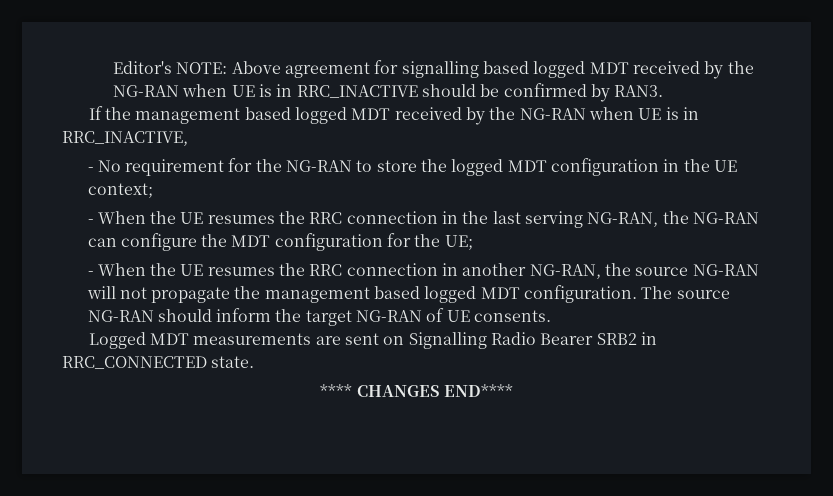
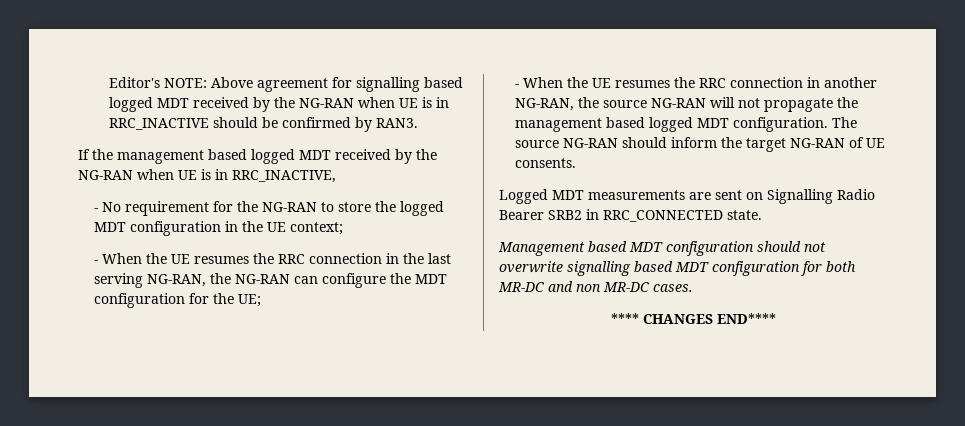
(255, 362) none -> [498,241,826,256] [499,261,856,276] [498,281,693,292] // Management based MDT configuration should not overwrite signalling based MDT configuration for both MR-DC and non MR-DC cases.

